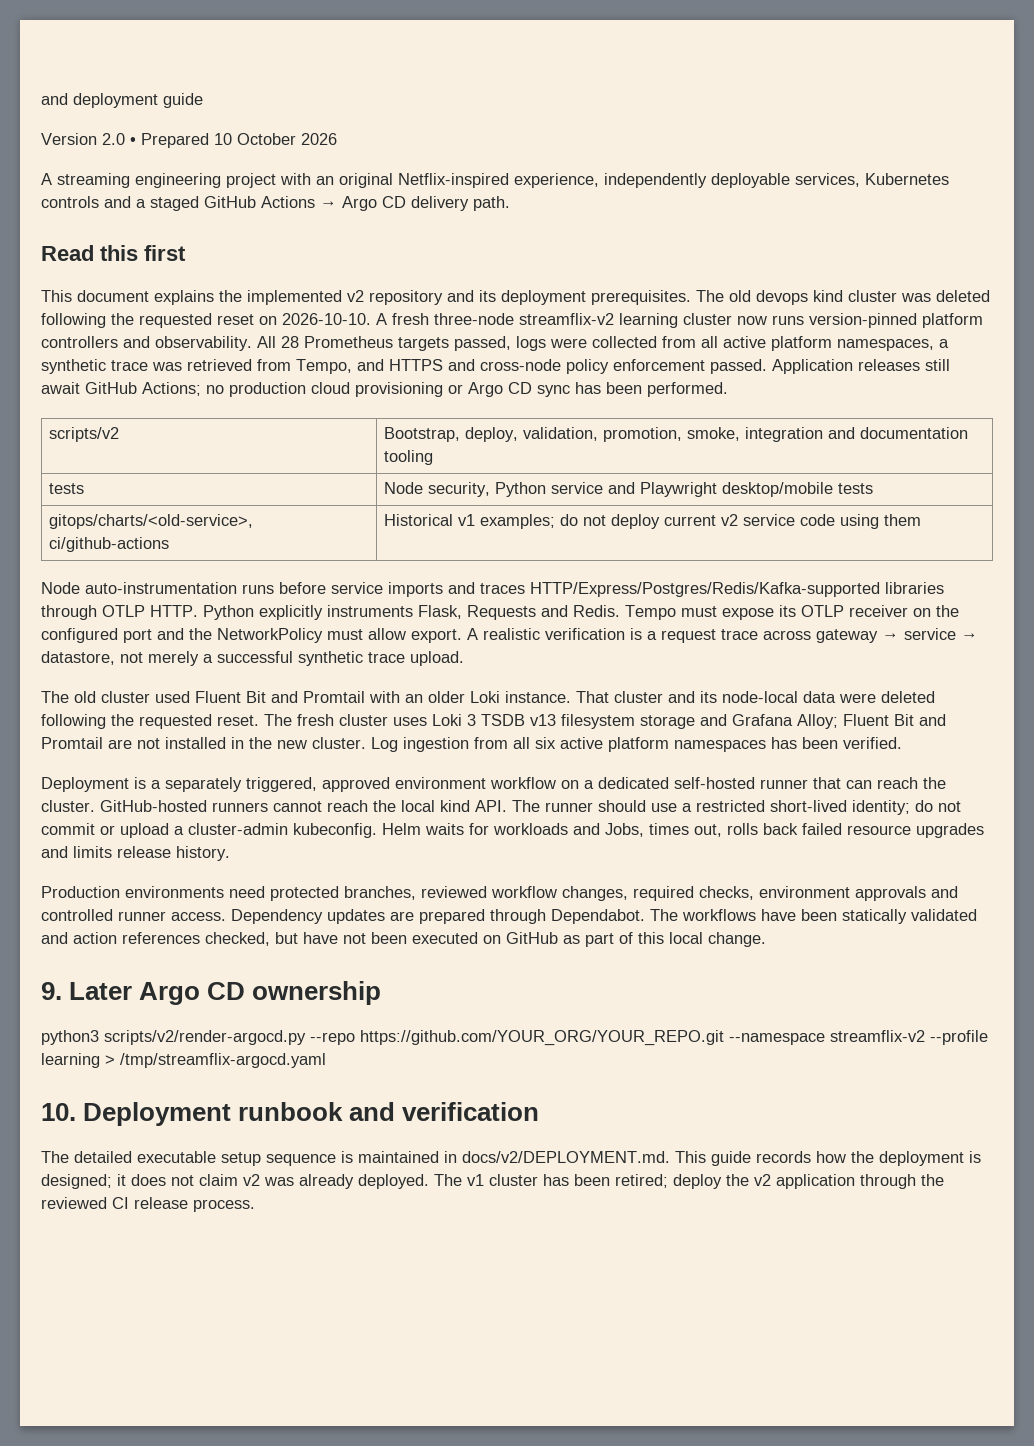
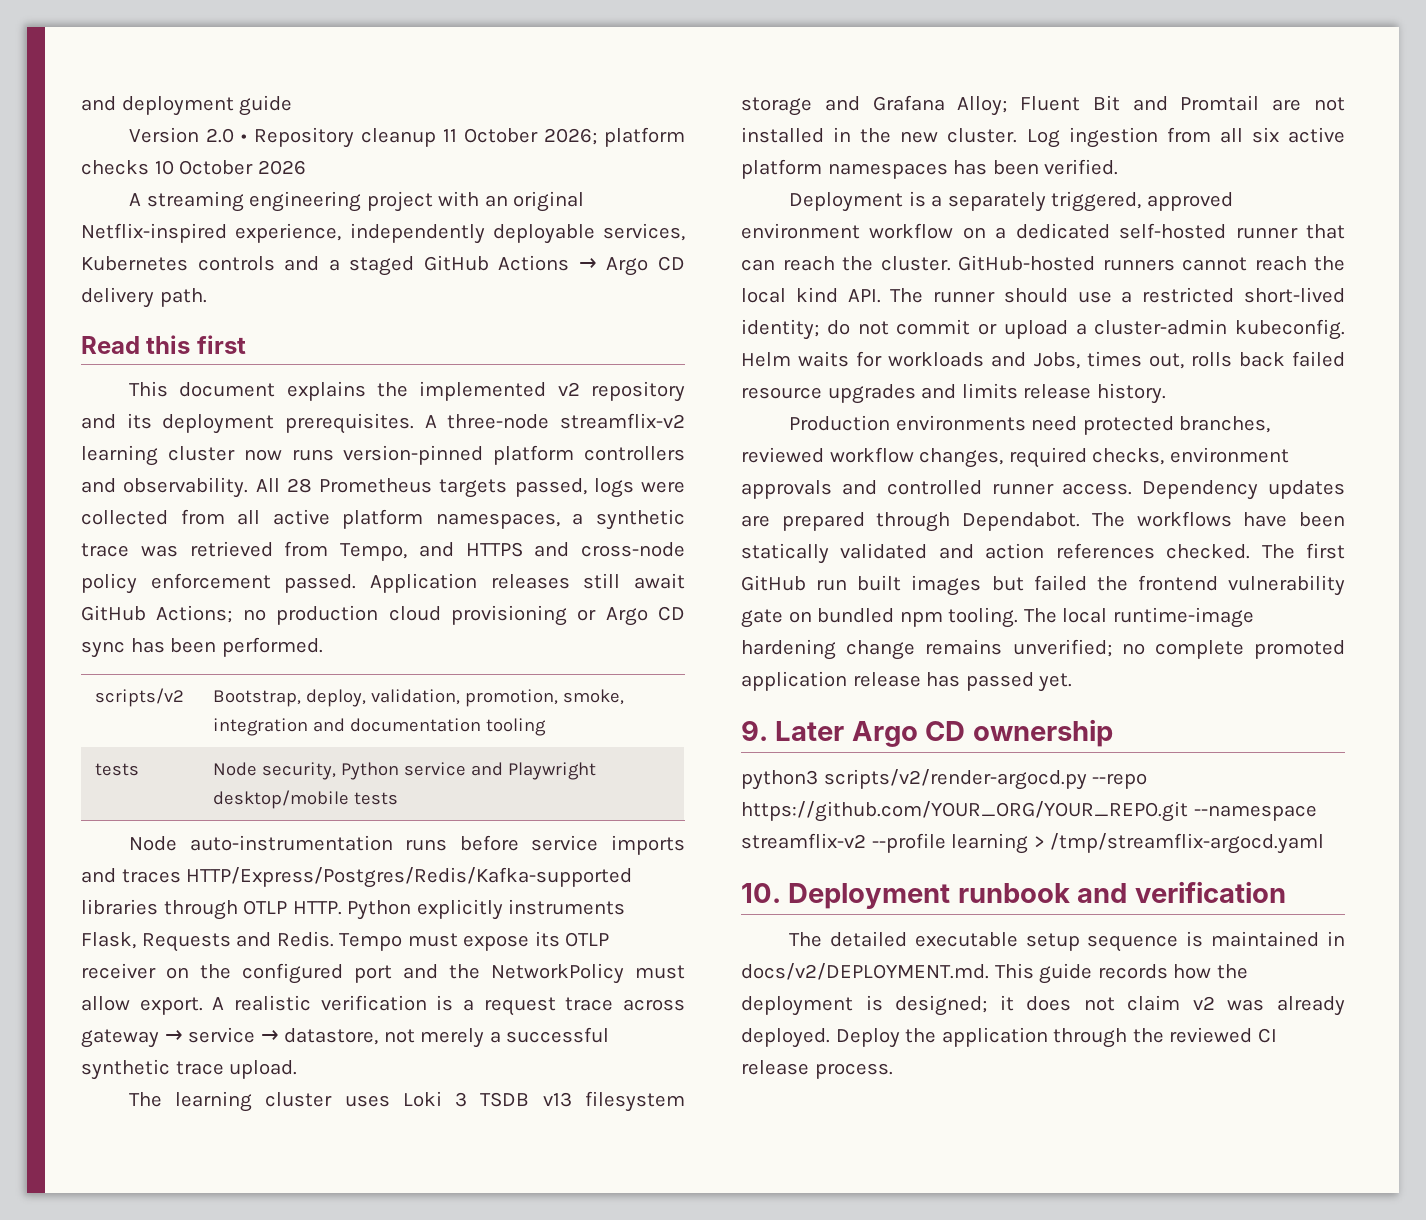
[141,133,209,148] Prepared -> [253,127,686,148] [81,160,149,175] Repository cleanup 11 October 2026; platform checks
[696,290,990,305] [41,313,429,328] The old devops kind cluster was deleted following the requested reset on 2026-10-10. A fresh -> [424,415,437,428] A
[48,514,253,529] [48,537,169,552] [383,514,921,529] // gitops/charts/<old-service>, ci/github-actions | Historical v1 examples; do not deploy current v2 service code using them -> (399, 798) none
[74,691,935,703] [41,714,334,729] old cluster used Fluent Bit and Promtail with an older Loki instance. That cluster and its node-local data were deleted following the requested reset. The fresh -> [175,1091,253,1112] learning
[205,932,766,947] checked, but have not been executed on GitHub as part of this local change. -> [1166,543,1345,559] [741,575,1345,596] [741,607,1254,628] [741,639,1345,660] [741,671,1073,692] checked. The first GitHub run built images but failed the frontend vulnerability gate on bundled npm tooling. The local runtime-image hardening change remains unverified; no complete promoted application release has passed yet.
[434,1174,771,1189] The v1 cluster has been retired; deploy the v2 -> [835,1028,937,1048] Deploy the

